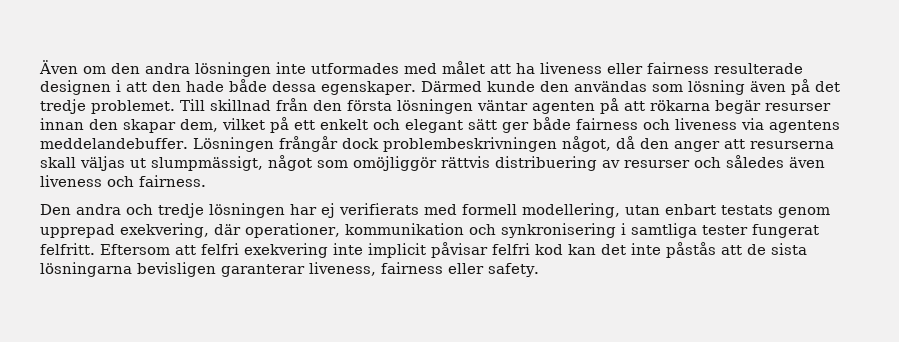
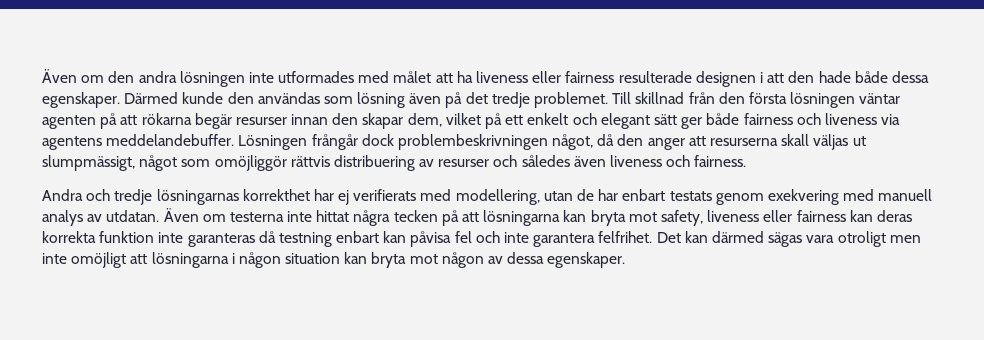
[40,203,285,218] Den andra och tredje lösningen -> [42,189,310,205] Andra och tredje lösningarnas korrekthet
[462,204,517,215] formell -> (452, 195) none
(660, 210) none -> [577,189,619,201] de har
[40,223,819,238] [40,242,807,258] [40,262,539,277] upprepad exekvering, där operationer, kommunikation och synkronisering i samtliga tester fungerat felfritt. Eftersom att felfri exekvering inte implicit påvisar felfri kod kan det inte påstås att de sista lösningarna bevisligen garanterar liveness, fairness eller safety. -> [767,189,933,205] [42,208,912,226] [42,231,921,247] [42,252,626,268] exekvering med manuell analys av utdatan. Även om testerna inte hittat några tecken på att lösningarna kan bryta mot safety, liveness eller fairness kan deras korrekta funktion inte garanteras då testning enbart kan påvisa fel och inte garantera felfrihet. Det kan därmed sägas vara otroligt men inte omöjligt att lösningarna i någon situation kan bryta mot någon av dessa egenskaper.

